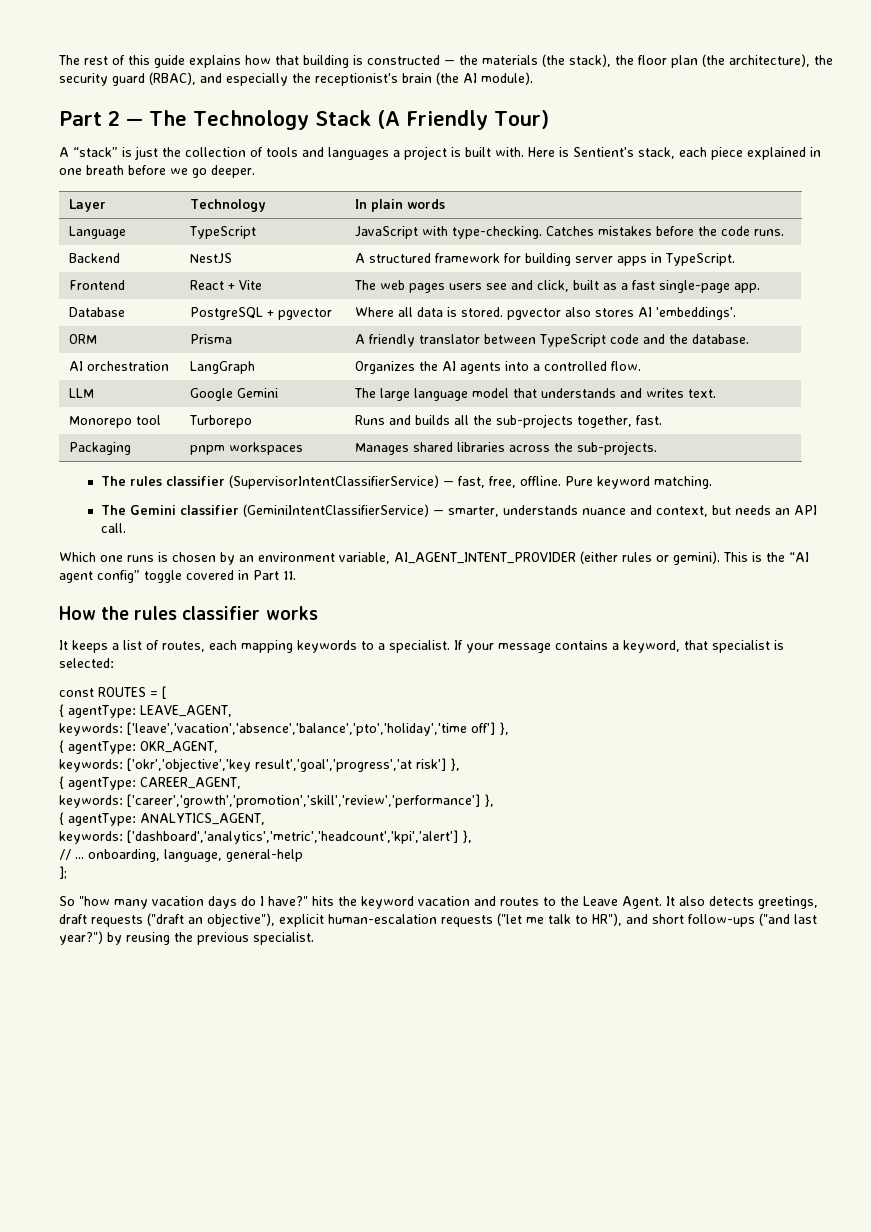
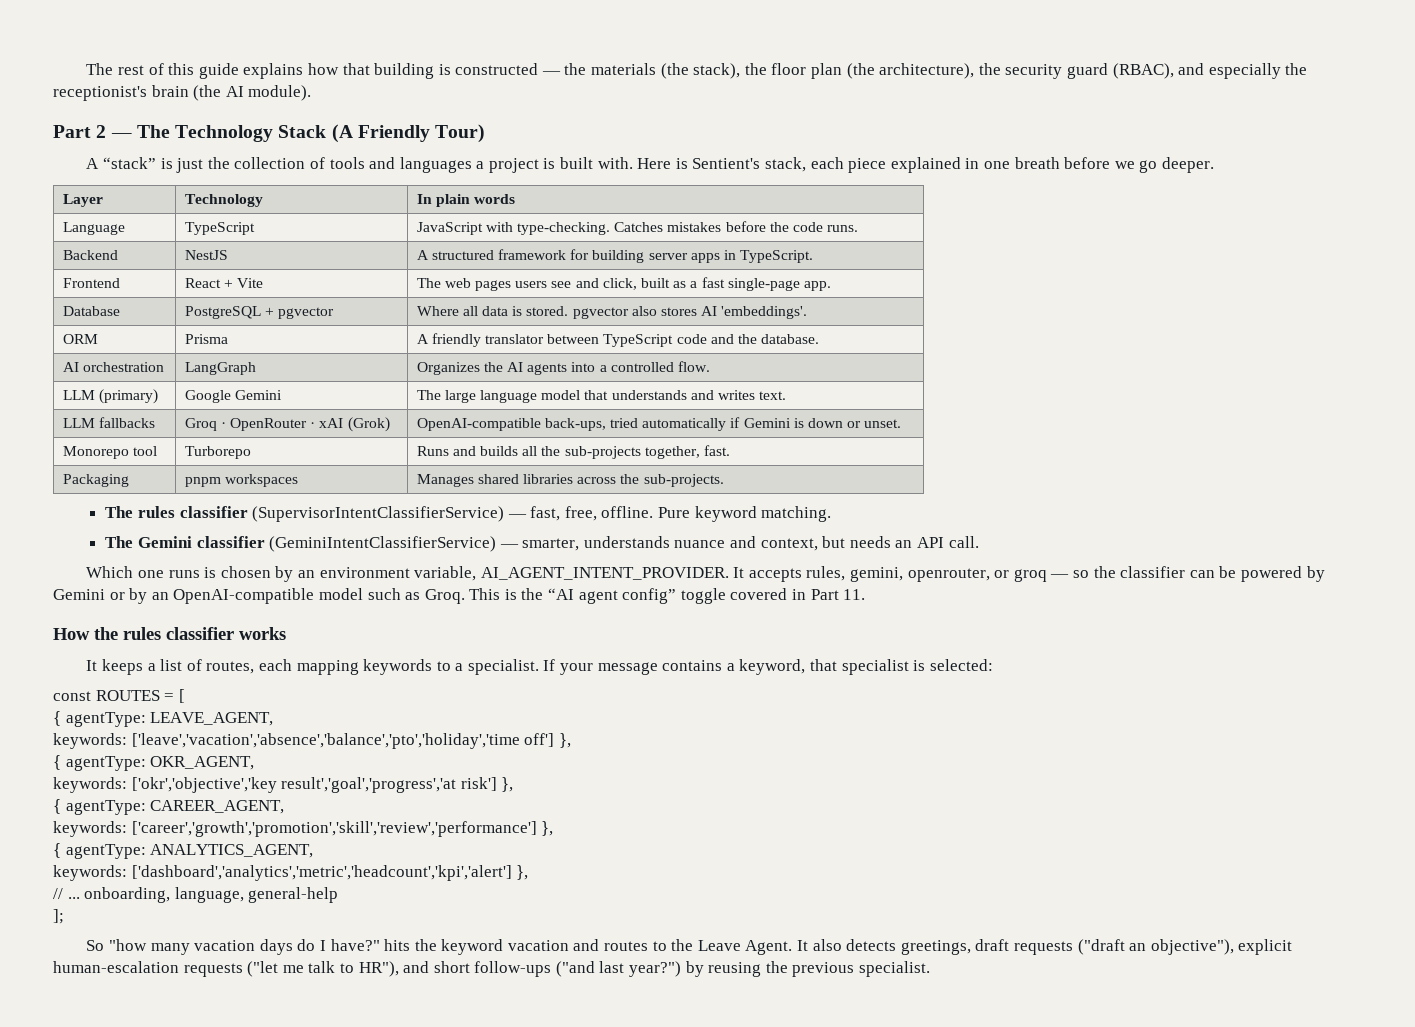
(94, 393) none -> [98,389,158,404] (primary)
(716, 393) none -> [62,417,155,428] [184,417,390,432] [416,417,902,431] // LLM fallbacks | Groq · OpenRouter · xAI (Grok) | OpenAI-compatible back-ups, tried automatically if Gemini is down or unset.
[394,551,720,565] AI_AGENT_INTENT_PROVIDER (either rules or gemini). -> [480,566,1325,582] [53,588,465,604] AI_AGENT_INTENT_PROVIDER. It accepts rules, gemini, openrouter, or groq — so the classifier can be powered by Gemini or by an OpenAI-compatible model such as Groq.

